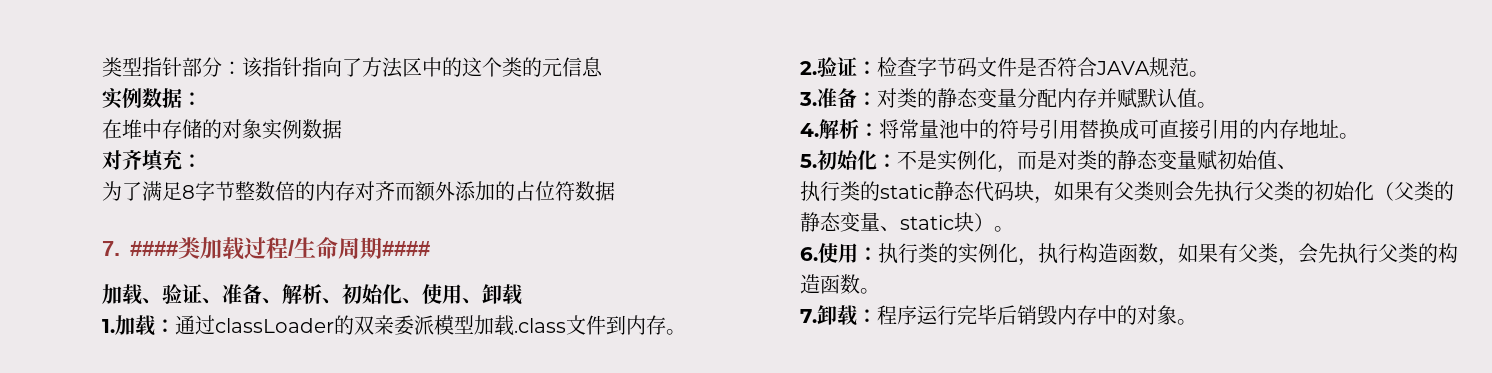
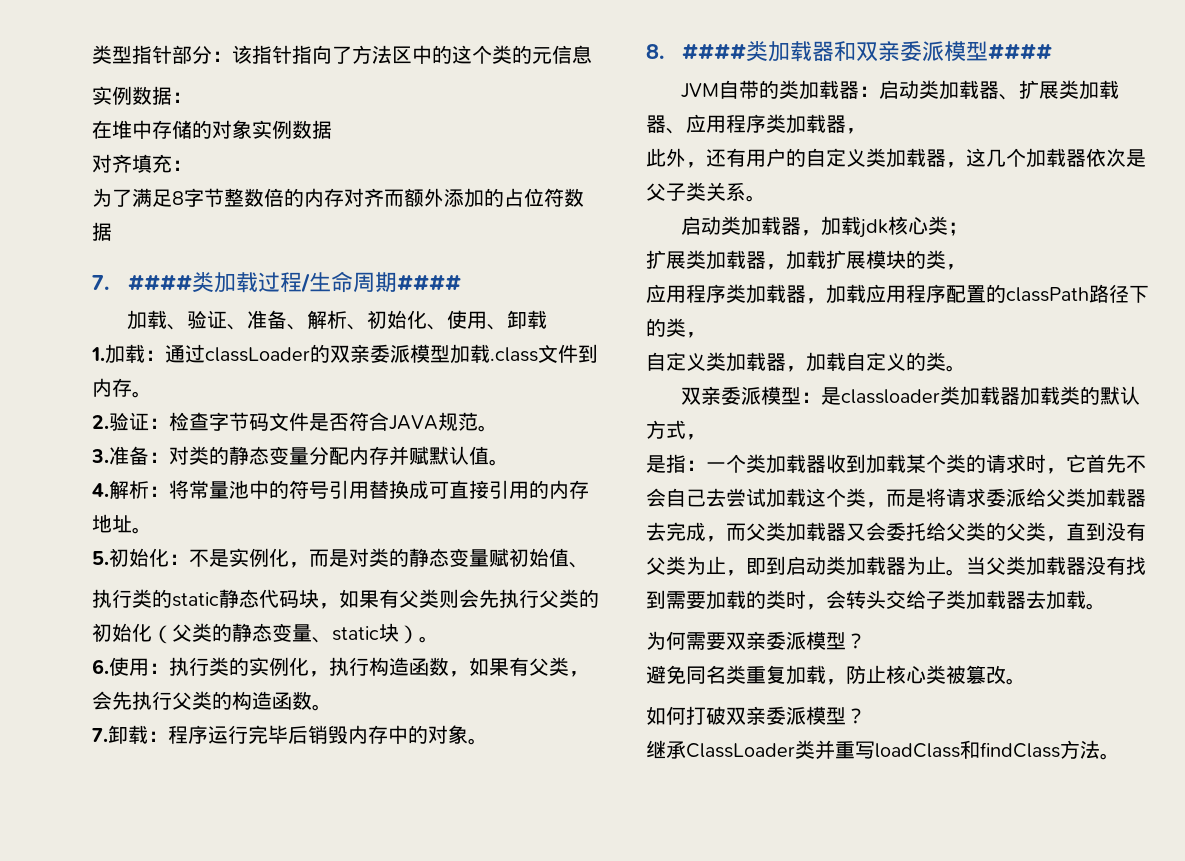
(1197, 322) none -> [646,41,1053,62] [680,80,1119,100] [646,114,866,134] [646,148,1146,168] [646,182,766,202] [680,216,968,238] [646,250,966,270] [646,284,1149,304] [646,318,706,338] [646,352,966,372] [680,386,1140,406] [646,420,706,440] [646,454,1146,474] [646,488,1146,508] [646,522,1146,542] [646,556,1146,576] [646,590,1106,610] [646,631,866,650] [646,665,1026,685] [646,706,866,725] [646,740,1120,760] // 8. ####类加载器和双亲委派模型#### // JVM自带的类加载器：启动类加载器、扩展类加载器、应用程序类加载器， // 此外，还有用户的自定义类加载器，这几个加载器依次是父子类关系。 // 启动类加载器，加载jdk核心类； // 扩展类加载器，加载扩展模块的类， // 应用程序类加载器，加载应用程序配置的classPath路径下的类， // 自定义类加载器，加载自定义的类。 // 双亲委派模型：是classloader类加载器加载类的默认方式， // 是指：一个类加载器收到加载某个类的请求时，它首先不会自己去尝试加载这个类，而是将请求委派给父类加载器去完成，而父类加载器又会委托给父类的父类，直到没有父类为止，即到启动类加载器为止。当父类加载器没有找到需要加载的类时，会转头交给子类加载器去加载。 // 为何需要双亲委派模型？ // 避免同名类重复加载，防止核心类被篡改。 // 如何打破双亲委派模型？ // 继承ClassLoader类并重写loadClass和findClass方法。

